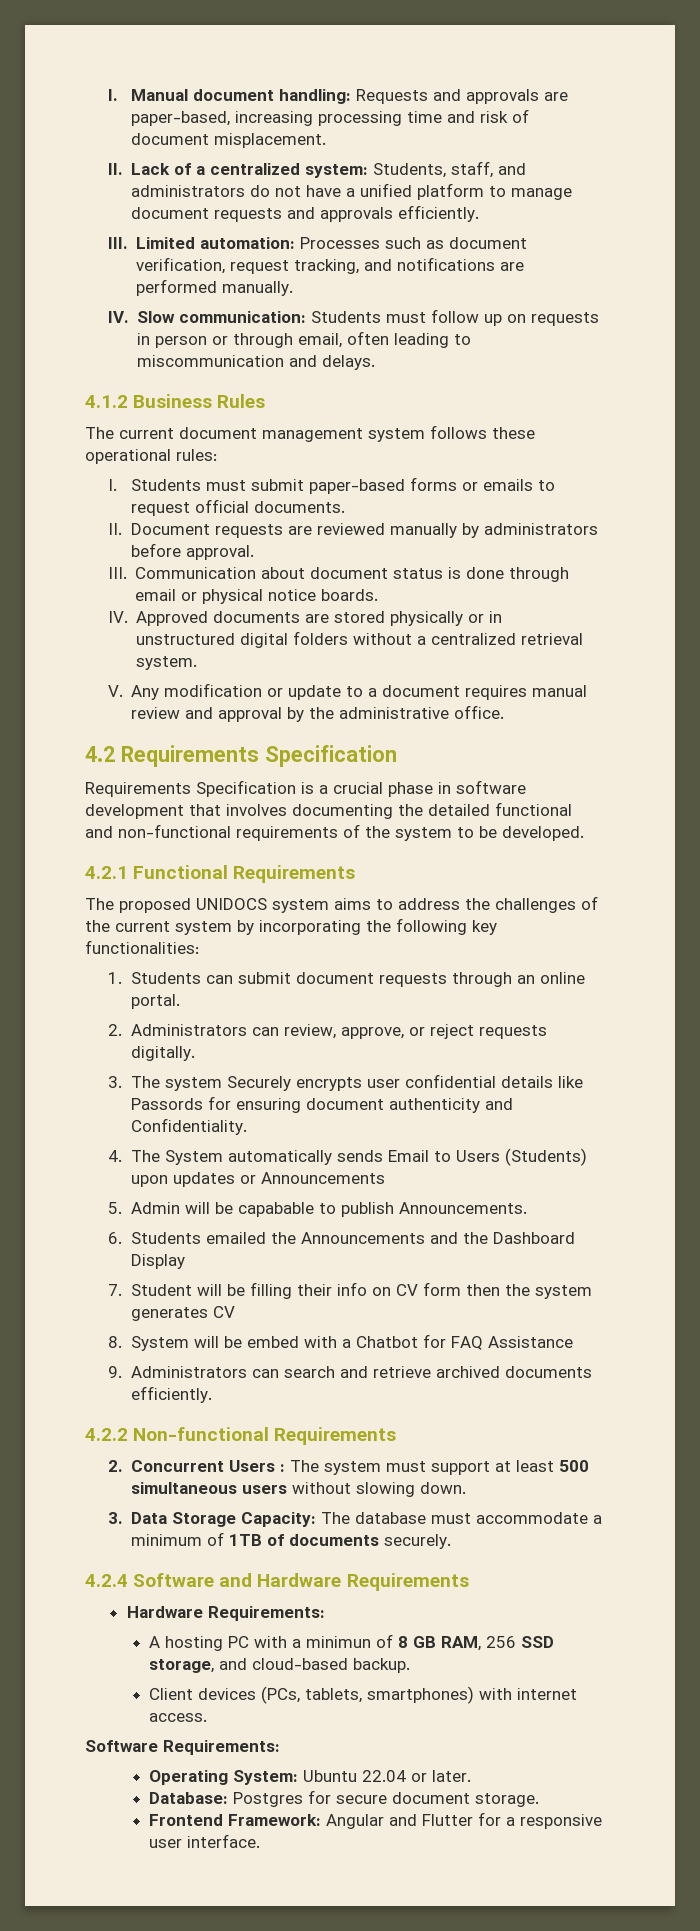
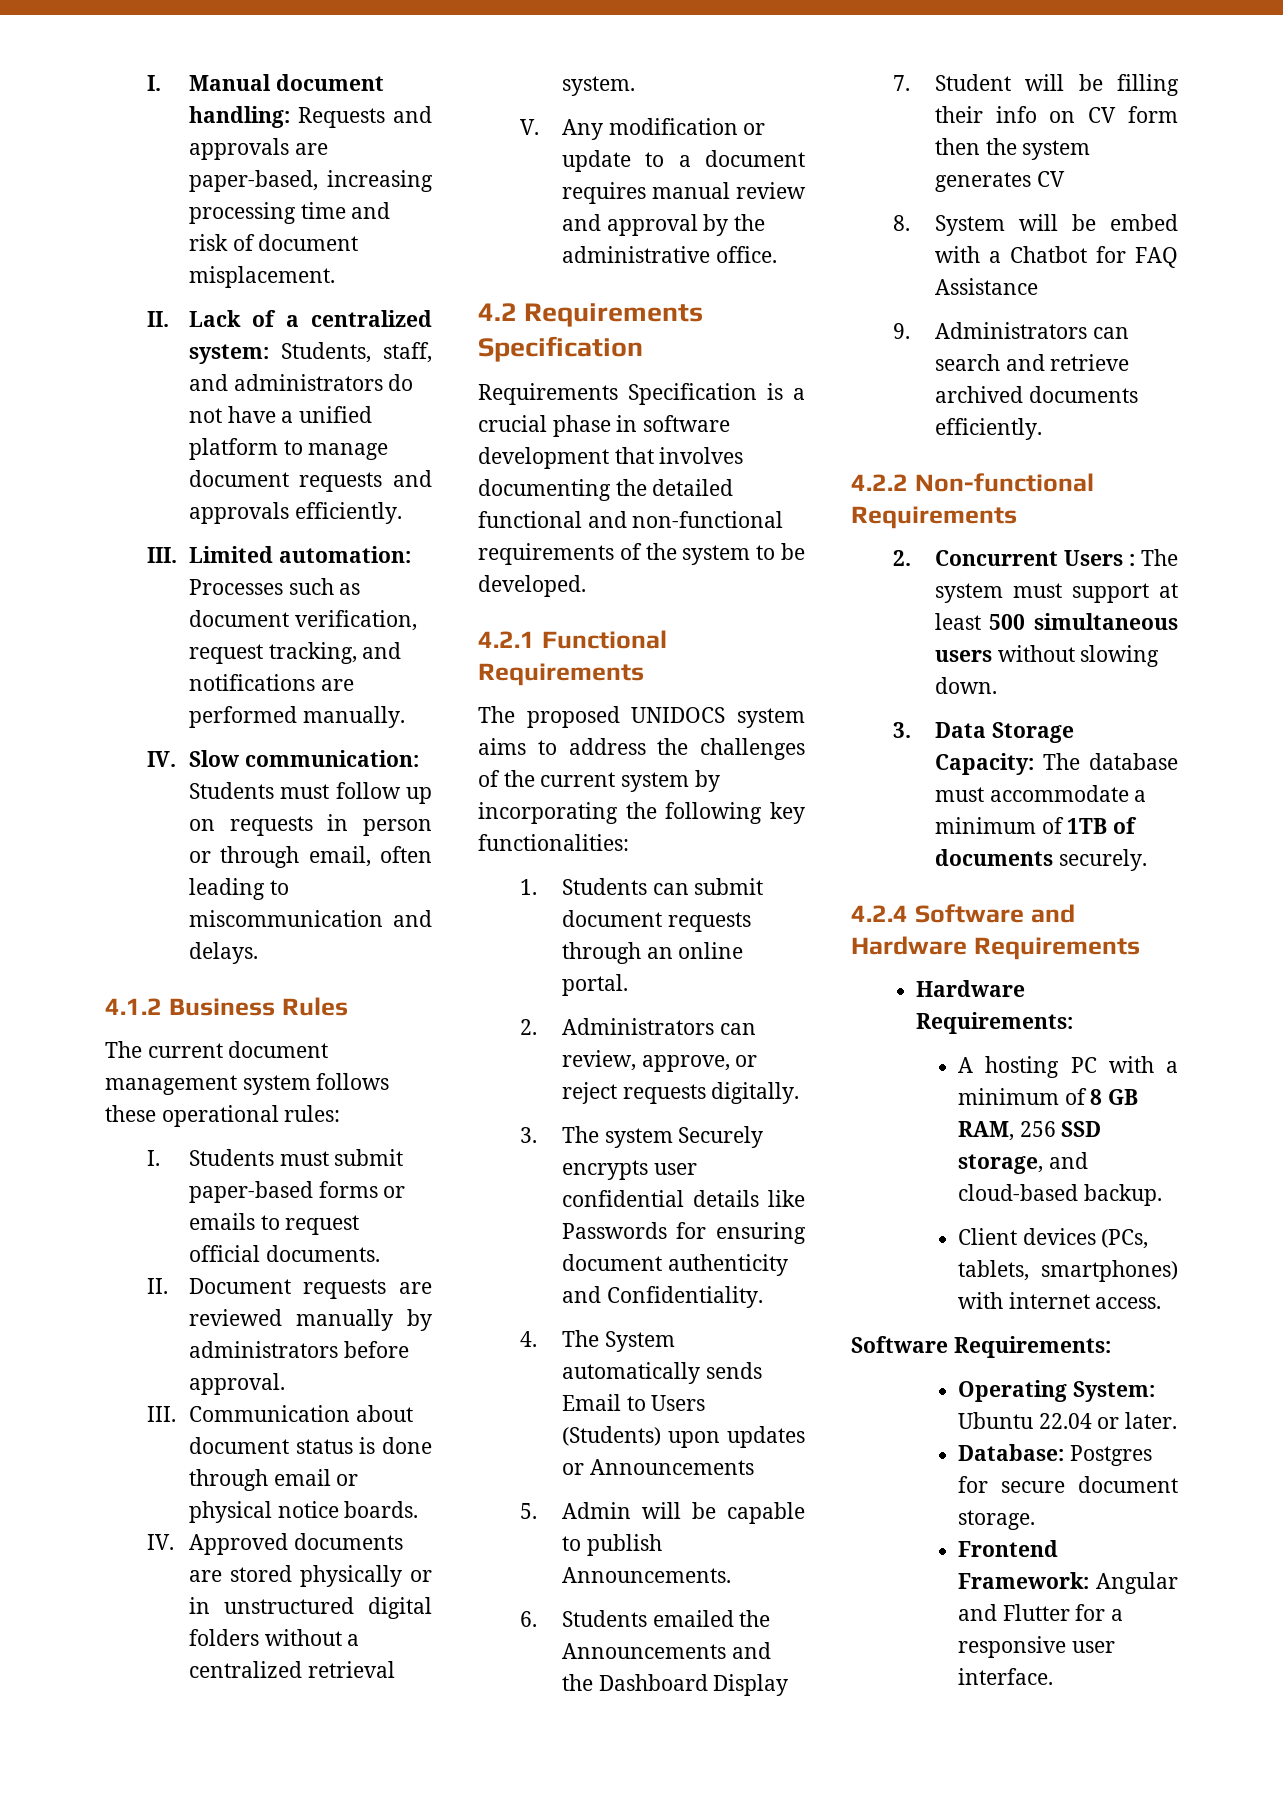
[130,1098,203,1110] Passords -> [561,1222,667,1239] Passwords
[237,1202,314,1217] capabable -> [727,1502,805,1524] capable
[306,1636,372,1648] minimun -> [958,1088,1060,1105] minimum

